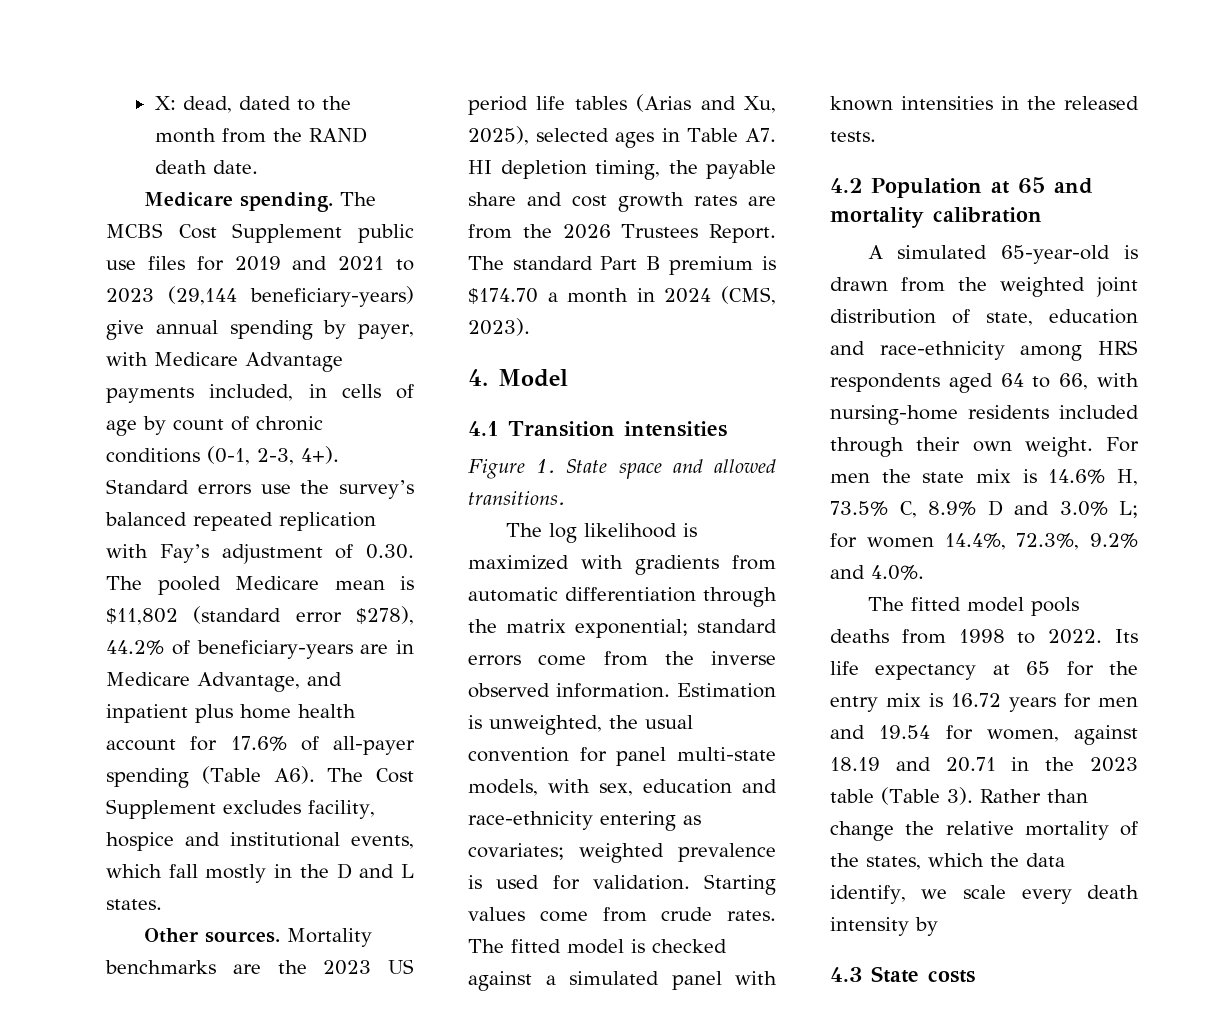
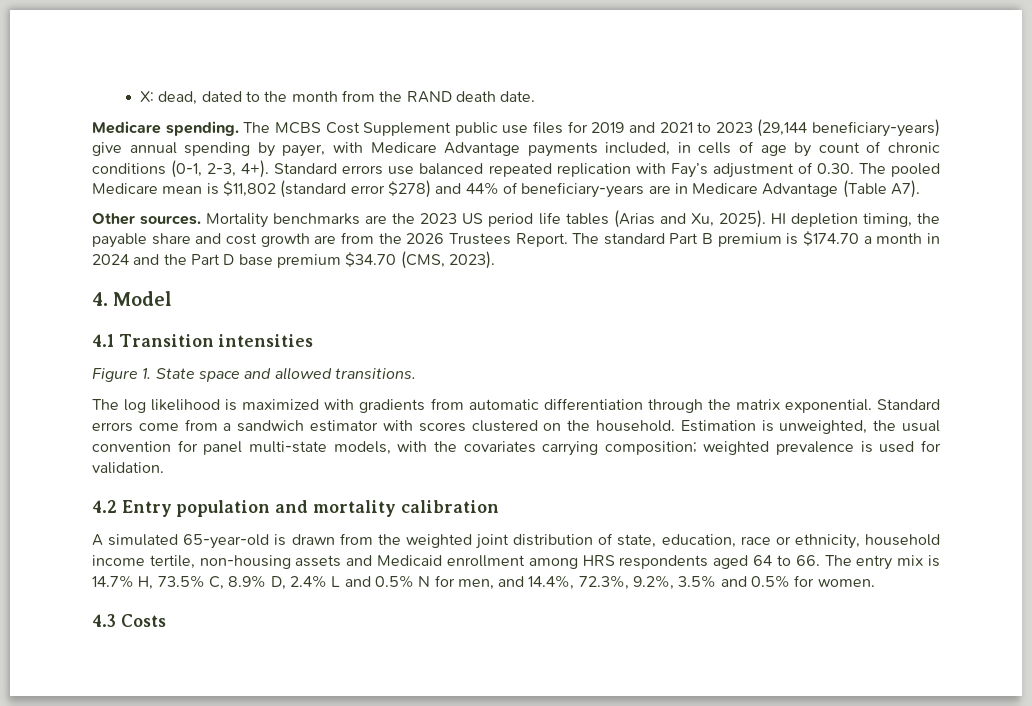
[300,480,414,499] the survey’s -> (415, 170) none
[356,606,414,625] [106,640,164,655] $278), 44.2% -> [387,180,499,198] $278) and 44%
[197,672,342,692] [106,704,356,723] [106,736,415,755] [106,766,414,788] [106,799,375,819] [106,832,414,851] [106,863,415,883] [106,899,162,910] Advantage, and inpatient plus home health account for 17.6% of all-payer spending (Table A6). The Cost Supplement excludes facility, hospice and institutional events, which fall mostly in the D and L states. -> [762,180,921,198] Advantage (Table A7).
[468,126,776,148] 2025), selected ages in Table A7. -> [718,210,766,228] 2025).
[694,195,737,206] rates -> (310, 240) none
(712, 295) none -> [133,252,397,268] and the Part D base premium $34.70
[575,619,777,638] exponential; standard -> [784,399,940,413] exponential. Standard
[664,651,776,665] [468,683,670,698] the inverse observed information. -> [223,420,675,432] a sandwich estimator with scores clustered on the household.
[599,779,777,796] [468,811,701,831] [468,843,564,860] sex, education and race-ethnicity entering as covariates; -> [433,441,697,456] the covariates carrying composition;
[704,874,776,895] [468,907,776,922] [468,939,727,954] [468,971,777,991] [830,96,1139,111] [830,131,876,142] [830,177,1045,198] Starting values come from crude rates. The fitted model is checked against a simulated panel with known intensities in the released tests. // 4.2 Population at 65 -> [92,500,271,517] // 4.2 Entry population
[1049,309,1138,324] [830,341,1005,360] education and race-ethnicity -> [661,534,940,549] [92,555,525,569] education, race or ethnicity, household income tertile, non-housing assets and Medicaid enrollment
[1059,373,1139,390] [830,405,1139,425] [830,437,1139,457] [830,469,1106,484] 66, with nursing-home residents included through their own weight. For men the state mix is 14.6% -> [795,555,941,570] [92,575,134,588] 66. The entry mix is 14.7%
[987,500,1138,518] [830,533,1138,550] [830,565,924,580] [867,597,1079,616] [830,629,1138,644] [830,661,1138,680] [830,693,1138,712] [830,725,1138,745] [830,757,1138,772] [830,787,1088,805] [830,821,1138,841] [830,853,1065,870] [830,885,1139,904] [830,917,938,936] D and 3.0% L; for women 14.4%, 72.3%, 9.2% and 4.0%. // The fitted model pools deaths from 1998 to 2022. Its life expectancy at 65 for the entry mix is 16.72 years for men and 19.54 for women, against 18.19 and 20.71 in the 2023 table (Table 3). Rather than change the relative mortality of the states, which the data identify, we scale every death intensity by -> [270,575,875,590] D, 2.4% L and 0.5% N for men, and 14.4%, 72.3%, 9.2%, 3.5% and 0.5% for women.
[871,966,975,983] State costs -> [120,614,166,627] Costs

